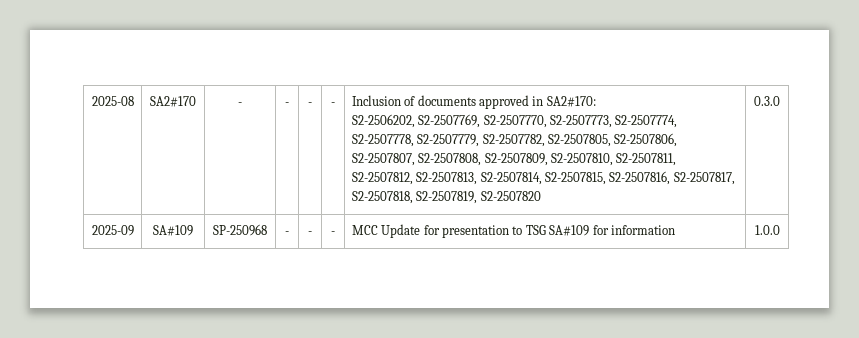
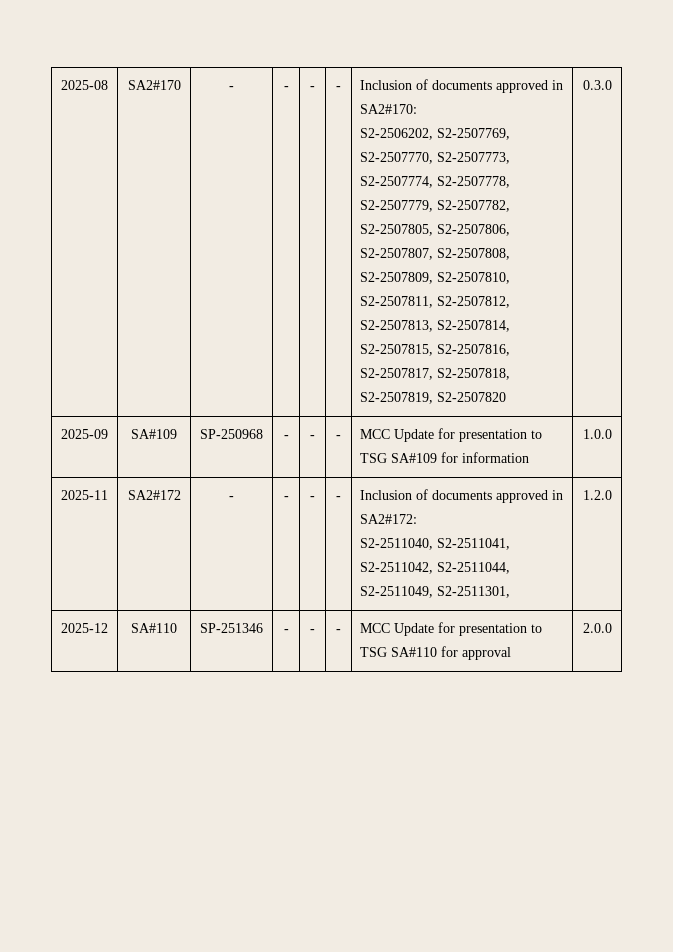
(780, 230) none -> [61,490,108,500] [127,490,181,500] [229,496,234,500] [283,496,289,500] [310,496,315,500] [336,496,341,500] [360,489,564,503] [360,514,418,524] [360,538,511,550] [360,562,511,574] [360,586,511,598] [582,490,612,500] [61,623,108,633] [131,623,177,633] [200,623,263,633] [283,629,289,633] [310,629,315,633] [336,629,341,633] [360,622,543,636] [360,646,512,660] [582,623,612,633] // 2025-11 | SA2#172 | - | - | - | - | Inclusion of documents approved in SA2#172: // S2-2511040, S2-2511041, S2-2511042, S2-2511044, S2-2511049, S2-2511301, | 1.2.0 // 2025-12 | SA#110 | SP-251346 | - | - | - | MCC Update for presentation to TSG SA#110 for approval | 2.0.0

